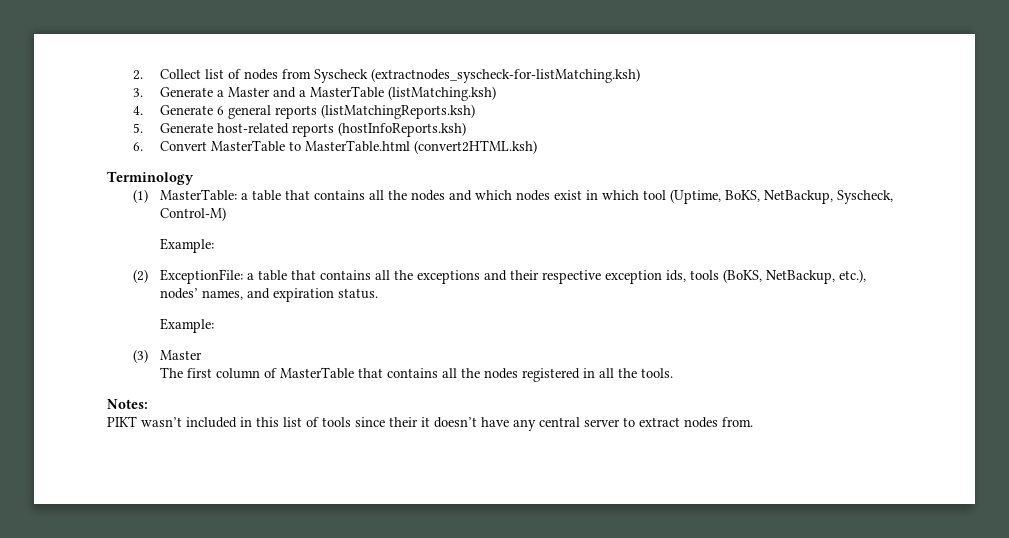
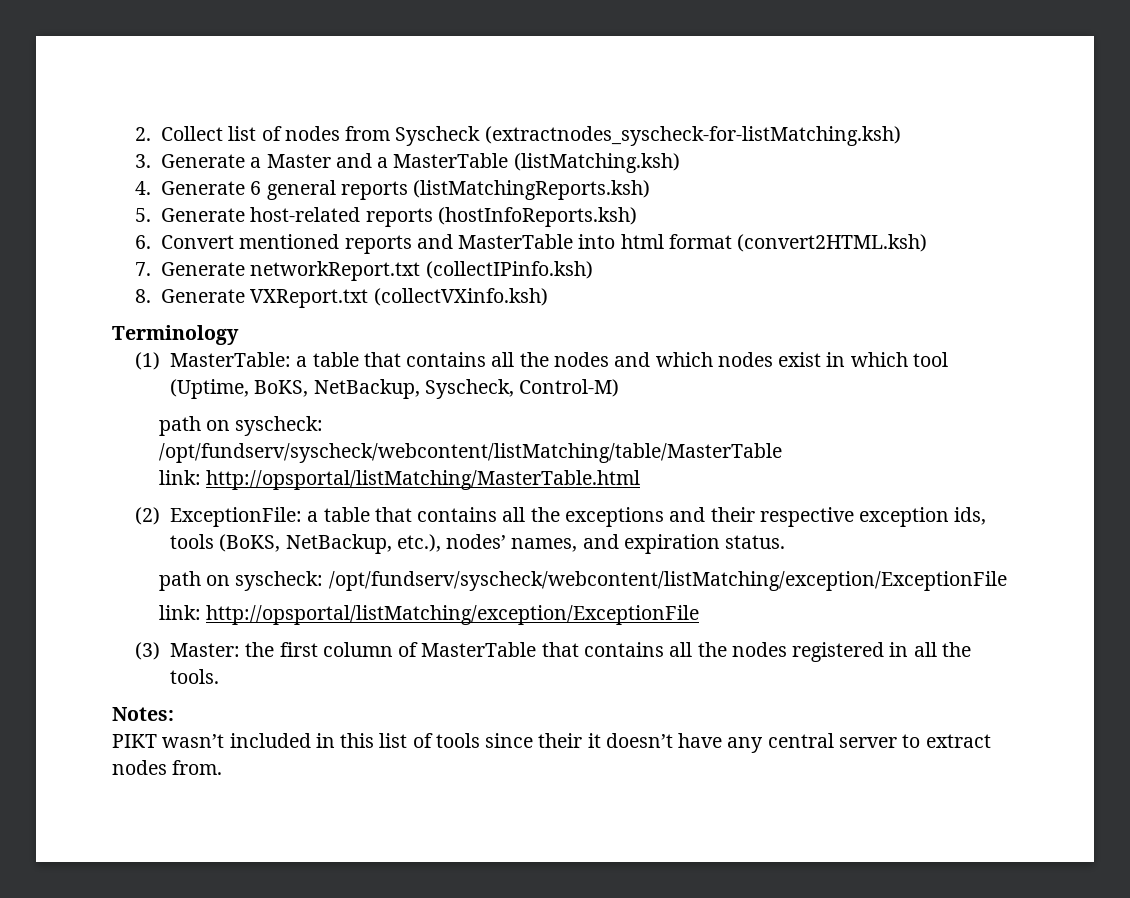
[210,140,537,154] MasterTable to MasterTable.html (convert2HTML.ksh) -> [239,234,928,254] [135,261,593,281] [135,288,548,308] mentioned reports and MasterTable into html format (convert2HTML.ksh) // 7. Generate networkReport.txt (collectIPinfo.ksh) // 8. Generate VXReport.txt (collectVXinfo.ksh)
[159,238,214,253] Example: -> [158,416,324,436] [158,443,782,463] [158,470,641,490] path on syscheck: // /opt/fundserv/syscheck/webcontent/listMatching/table/MasterTable // link: http://opsportal/listMatching/MasterTable.html
[159,318,214,333] Example: -> [158,571,1007,591] [158,605,700,625] path on syscheck: /opt/fundserv/syscheck/webcontent/listMatching/exception/ExceptionFile // link: http://opsportal/listMatching/exception/ExceptionFile
[159,350,202,360] [159,367,183,378] Master // The -> [170,642,275,657] Master: the

